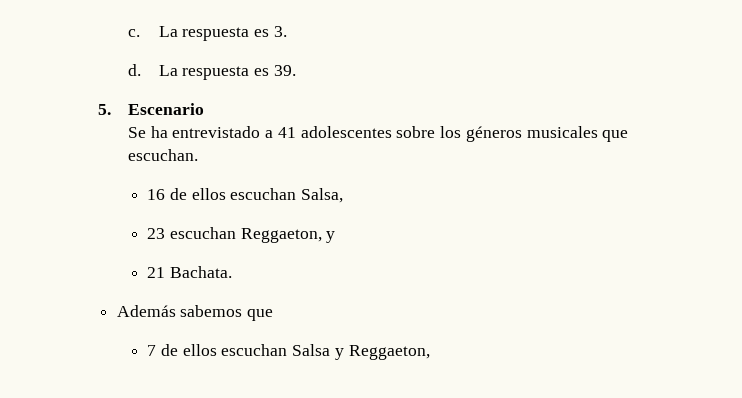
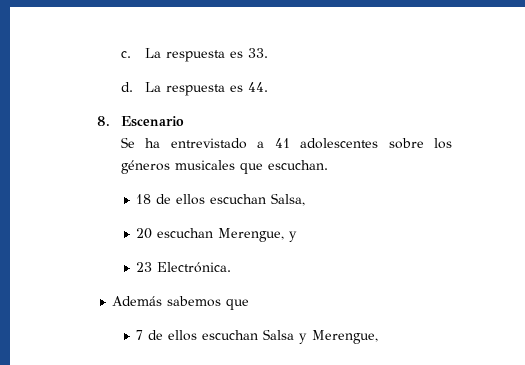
[273,26,287,37] 3. -> [248,48,269,58] 33.
[273,65,296,76] [97,104,111,115] 39. // 5. -> [248,82,269,92] [97,116,111,126] 44. // 8.
[147,189,166,200] 16 -> [136,194,152,204] 18
[147,227,322,243] 23 escuchan Reggaeton, -> [136,228,285,242] 20 escuchan Merengue,
[147,266,233,278] 21 Bachata. -> [136,262,232,273] 23 Electrónica.
[348,345,430,360] Reggaeton, -> [312,330,379,344] Merengue,

